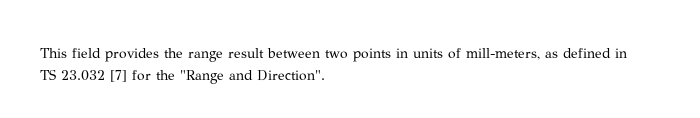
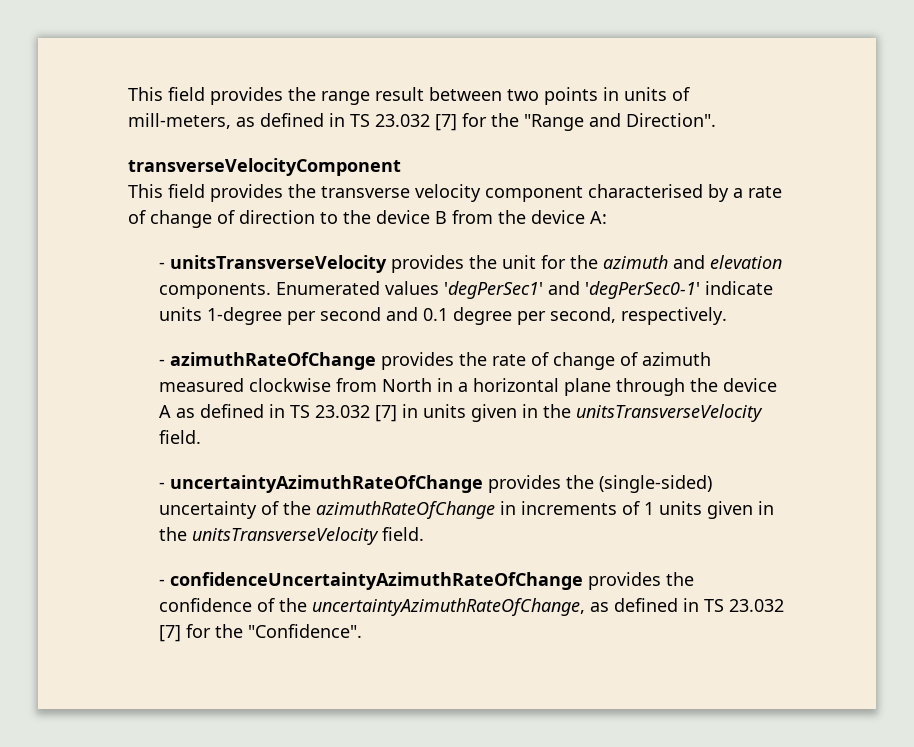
(325, 75) none -> [128,158,401,176] [128,184,782,202] [128,210,607,228] [158,255,782,273] [158,281,773,299] [158,307,727,325] [158,352,711,370] [158,378,777,396] [158,404,763,422] [158,430,201,444] [158,475,712,493] [158,501,774,519] [158,527,424,545] [158,572,694,590] [158,598,784,616] [158,624,362,642] // transverseVelocityComponent // This field provides the transverse velocity component characterised by a rate of change of direction to the device B from the device A: // - unitsTransverseVelocity provides the unit for the azimuth and elevation components. Enumerated values 'degPerSec1' and 'degPerSec0-1' indicate units 1-degree per second and 0.1 degree per second, respectively. // - azimuthRateOfChange provides the rate of change of azimuth measured clockwise from North in a horizontal plane through the device A as defined in TS 23.032 [7] in units given in the unitsTransverseVelocity field. // - uncertaintyAzimuthRateOfChange provides the (single-sided) uncertainty of the azimuthRateOfChange in increments of 1 units given in the unitsTransverseVelocity field. // - confidenceUncertaintyAzimuthRateOfChange provides the confidence of the uncertaintyAzimuthRateOfChange, as defined in TS 23.032 [7] for the "Confidence".

